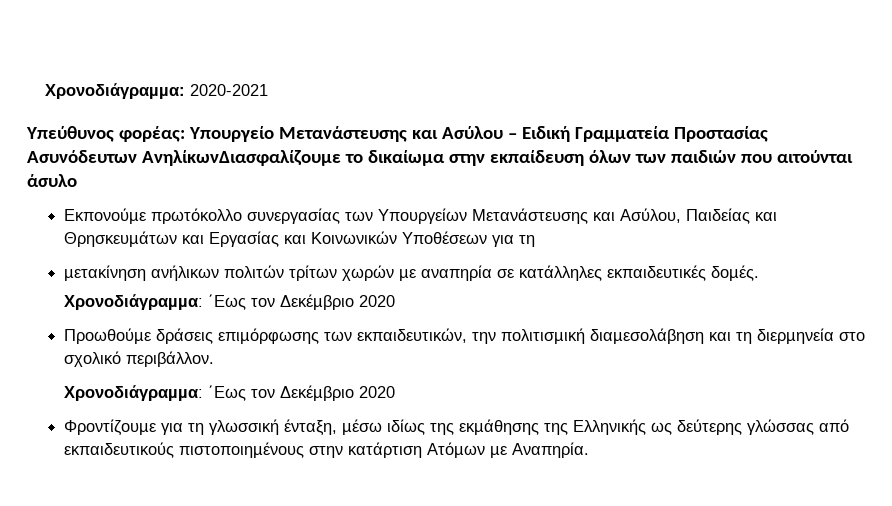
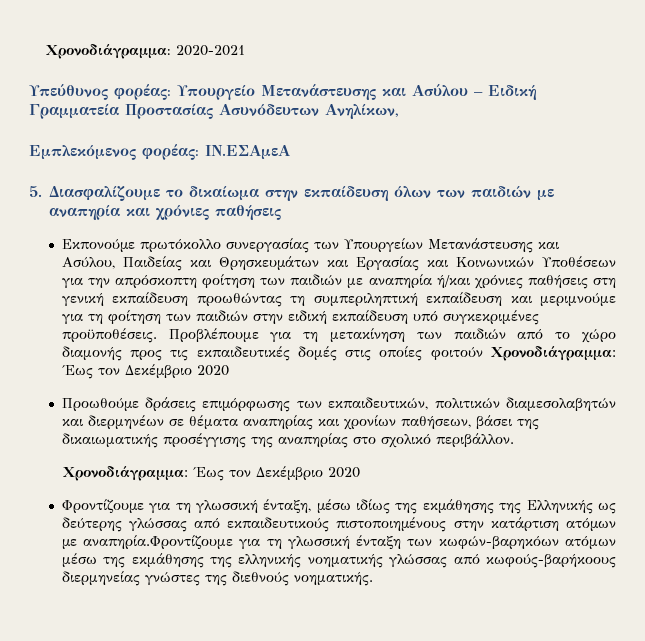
[141,150,341,166] ΑνηλίκωνΔιασφαλίζουµε -> [325,104,399,119] [29,144,291,160] [29,186,161,201] Ανηλίκων, // Εμπλεκόμενος φορέας: ΙΝ.ΕΣΑμεΑ // 5. Διασφαλίζουµε
[740,150,853,163] [27,174,77,187] που αιτούνται άσυλο -> [537,189,555,200] [49,205,282,220] με αναπηρία και χρόνιες παθήσεις
[518,235,535,247] [63,265,759,281] τη // µετακίνηση ανήλικων πολιτών τρίτων χωρών µε αναπηρία σε κατάλληλες εκπαιδευτικές δοµές. // -> [87,274,616,289] [61,292,616,307] [61,310,539,325] [61,328,616,343] [61,346,483,361] την απρόσκοπτη φοίτηση των παιδιών με αναπηρία ή/και χρόνιες παθήσεις στη γενική εκπαίδευση προωθώντας τη συμπεριληπτική εκπαίδευση και μεριμνούμε για τη φοίτηση των παιδιών στην ειδική εκπαίδευση υπό συγκεκριμένες προϋποθέσεις. Προβλέπουμε για τη μετακίνηση των παιδιών από το χώρο διαμονής προς τις εκπαιδευτικές δομές στις οποίες φοιτούν
[471,328,834,344] την πολιτισµική διαµεσολάβηση και τη διερµηνεία -> [434,397,617,411] [61,415,539,430] [61,433,348,448] πολιτικών διαμεσολαβητών και διερμηνέων σε θέματα αναπηρίας και χρονίων παθήσεων, βάσει της δικαιωματικής προσέγγισης της αναπηρίας
[426,442,589,458] Ατόµων µε Αναπηρία. -> [566,518,616,531] [61,535,616,549] [61,553,616,568] [61,571,373,586] ατόµων µε αναπηρία.Φροντίζουμε για τη γλωσσική ένταξη των κωφών-βαρηκόων ατόμων μέσω της εκμάθησης της ελληνικής νοηματικής γλώσσας από κωφούς-βαρήκοους διερμηνείας γνώστες της διεθνούς νοηματικής.

